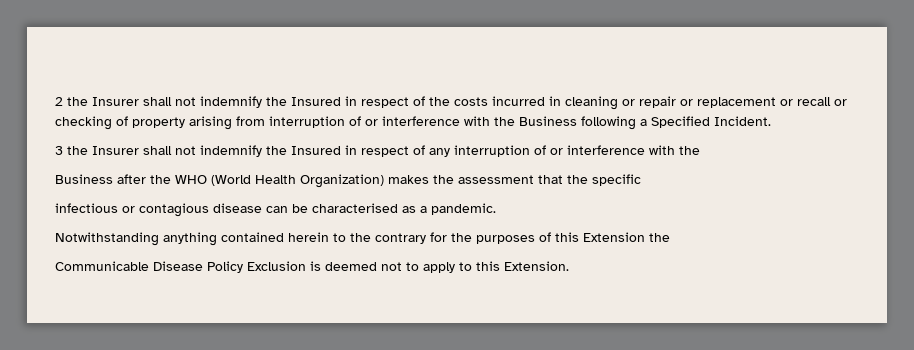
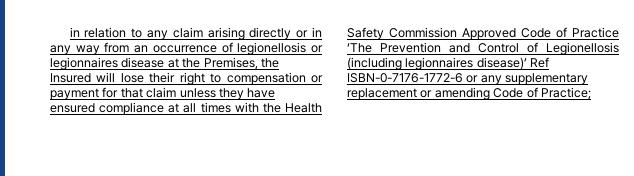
[55,96,847,110] [55,116,771,130] [55,145,700,157] [55,174,641,188] [55,203,496,217] [55,232,670,246] [55,261,569,273] 2 the Insurer shall not indemnify the Insured in respect of the costs incurred in cleaning or repair or replacement or recall or checking of property arising from interruption of or interference with the Business following a Specified Incident. // 3 the Insurer shall not indemnify the Insured in respect of any interruption of or interference with the // Business after the WHO (World Health Organization) makes the assessment that the specific // infectious or contagious disease can be characterised as a pandemic. // Notwithstanding anything contained herein to the contrary for the purposes of this Extension the // Communicable Disease Policy Exclusion is deemed not to apply to this Extension. -> [69,27,322,40] [50,42,323,55] [50,57,279,70] [50,72,323,85] [50,87,276,100] [50,102,322,115] [347,27,619,40] [347,42,619,55] [347,57,550,70] [347,73,589,85] [347,87,591,100] in relation to any claim arising directly or in any way from an occurrence of legionellosis or legionnaires disease at the Premises, the Insured will lose their right to compensation or payment for that claim unless they have ensured compliance at all times with the Health Safety Commission Approved Code of Practice ‘The Prevention and Control of Legionellosis (including legionnaires disease)’ Ref ISBN-0-7176-1772-6 or any supplementary replacement or amending Code of Practice;

